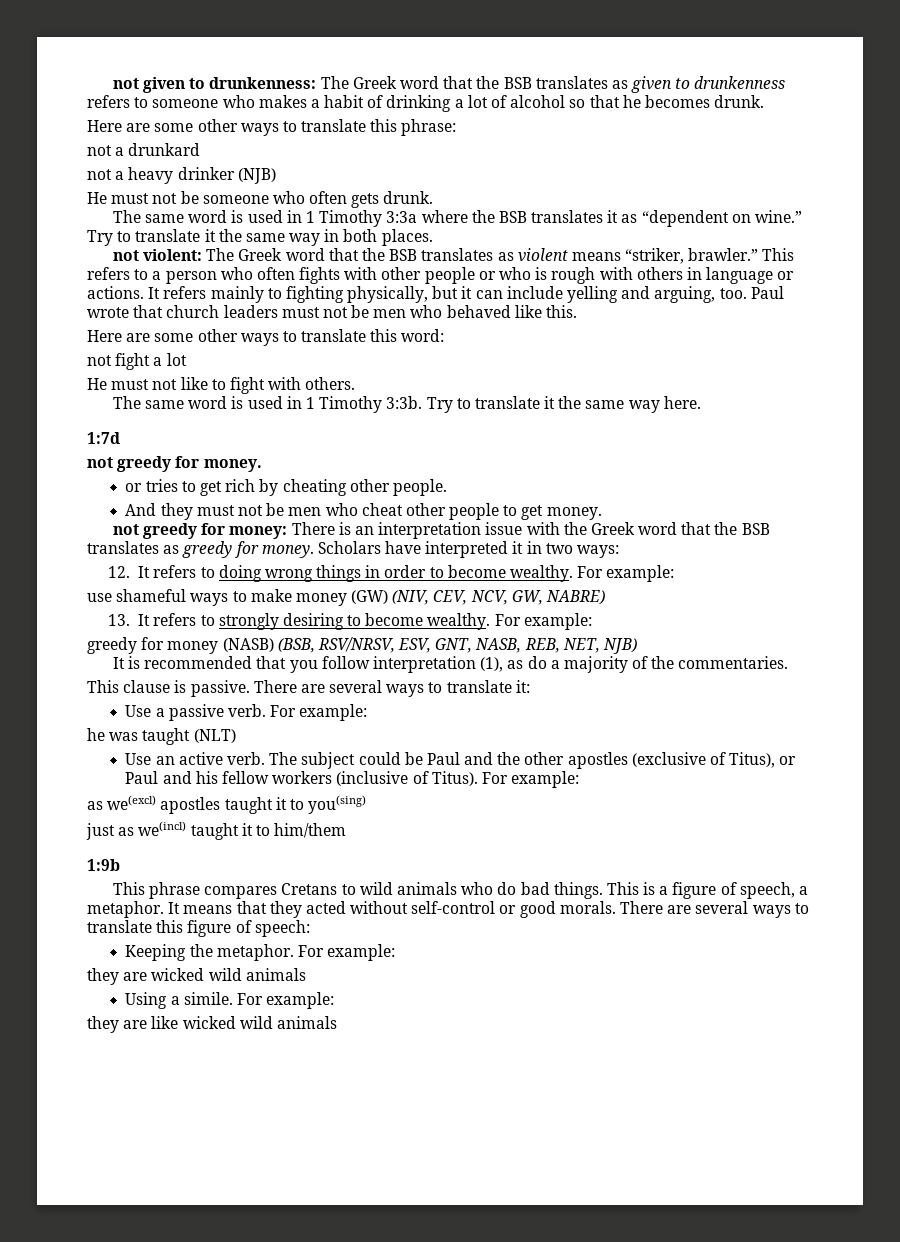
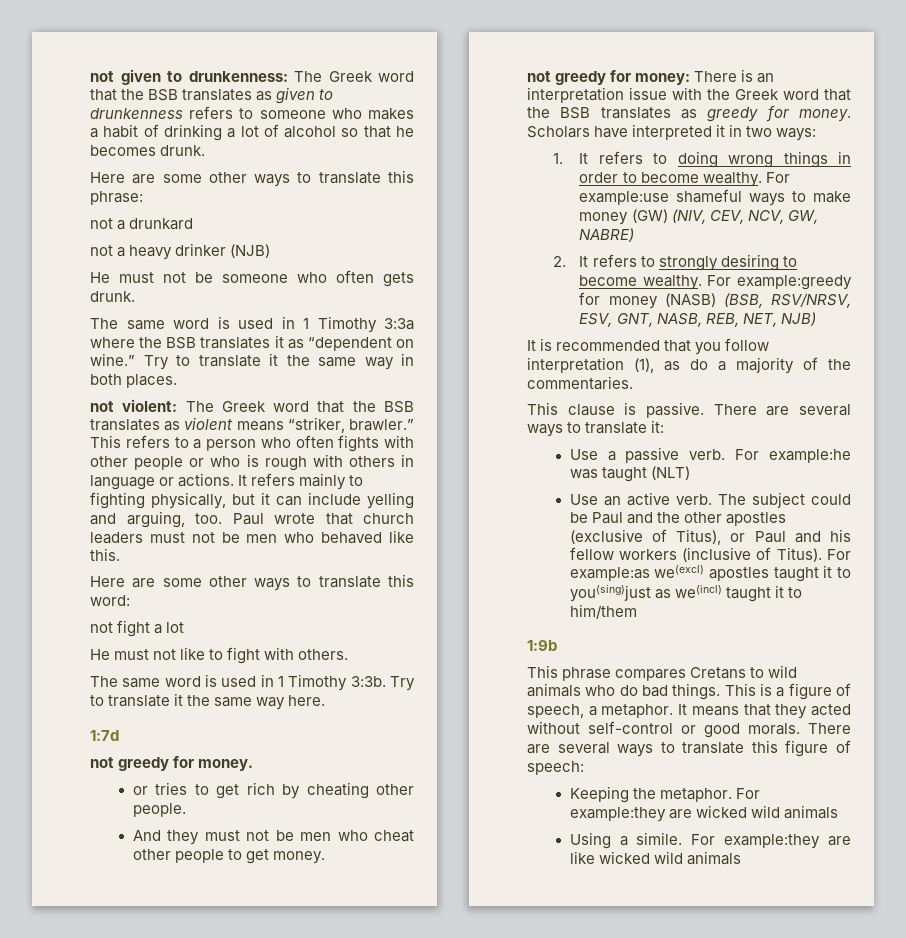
[108,566,131,578] 12. -> [553,153,564,164] 1.
[606,565,675,582] [87,593,112,602] example: // use -> [579,191,670,205] example:use
[108,614,131,626] 13. -> [553,256,567,267] 2.
[523,613,592,630] [87,637,137,654] example: // greedy -> [737,275,852,290] example:greedy
[299,704,368,721] [87,728,105,741] example: // he -> [769,449,851,463] example:he
[511,771,580,788] [87,801,103,810] example: // as -> [569,567,650,581] example:as
[308,795,367,814] [86,823,115,840] you(sing) // just -> [569,584,651,602] you(sing)just
[327,944,396,961] [87,968,119,985] example: // they -> [569,807,666,822] example:they
[266,992,335,1009] [87,1016,119,1033] example: // they -> [724,834,821,849] example:they

